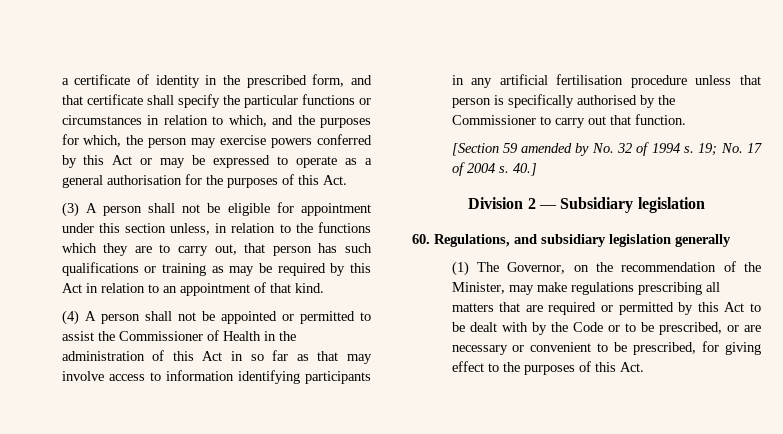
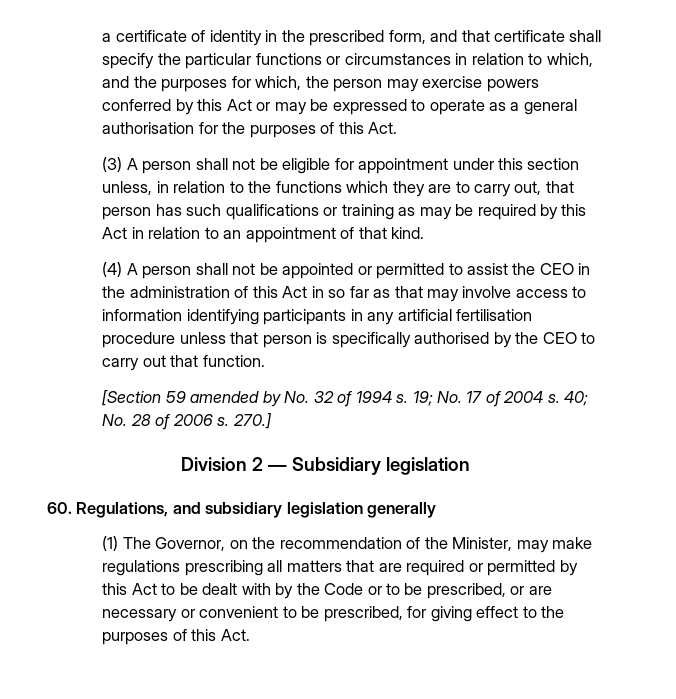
[118,330,261,341] Commissioner of Health -> [539,263,574,275] CEO
[451,115,536,125] Commissioner -> [542,332,577,344] CEO
[512,163,537,176] 40.] -> [564,391,589,406] [102,413,272,430] 40; No. 28 of 2006 s. 270.]

